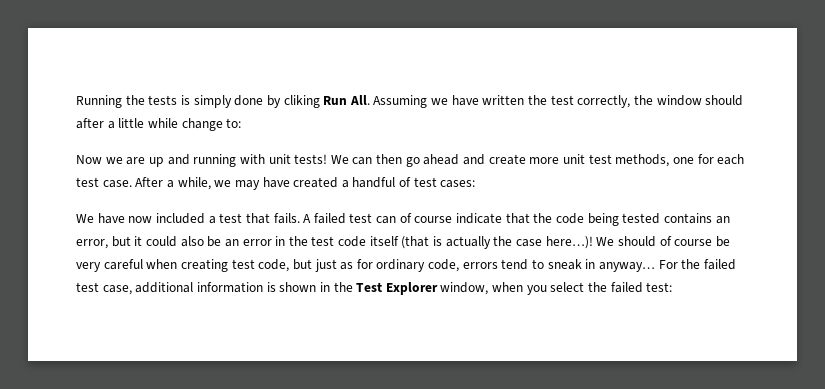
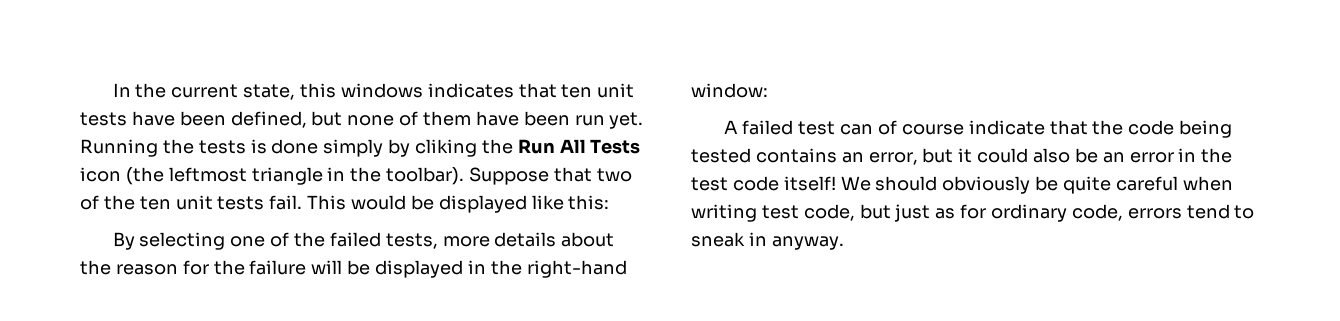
[76,95,744,108] [76,118,242,131] [76,154,745,167] [76,177,476,190] [76,213,300,224] Running the tests is simply done by cliking Run All. Assuming we have written the test correctly, the window should after a little while change to: // Now we are up and running with unit tests! We can then go ahead and create more unit test methods, one for each test case. After a while, we may have created a handful of test cases: // We have now included a test that fails. -> [112,83,635,100] [80,111,644,129] [80,139,641,157] [80,167,632,185] [80,195,610,213] [112,232,615,250] [80,260,627,278] [691,83,768,98] In the current state, this windows indicates that ten unit tests have been defined, but none of them have been run yet. Running the tests is done simply by cliking the Run All Tests icon (the leftmost triangle in the toolbar). Suppose that two of the ten unit tests fail. This would be displayed like this: // By selecting one of the failed tests, more details about the reason for the failure will be displayed in the right-hand window: //
[369,236,730,249] [76,262,101,272] itself (that is actually the case here…)! We should of course be very -> [783,176,1112,194] itself! We should obviously be quite
[180,259,228,272] creating -> [691,204,757,222] writing
[598,259,736,272] [76,282,673,295] anyway… For the failed test case, additional information is shown in the Test Explorer window, when you select the failed test: -> [771,236,844,250] anyway.

